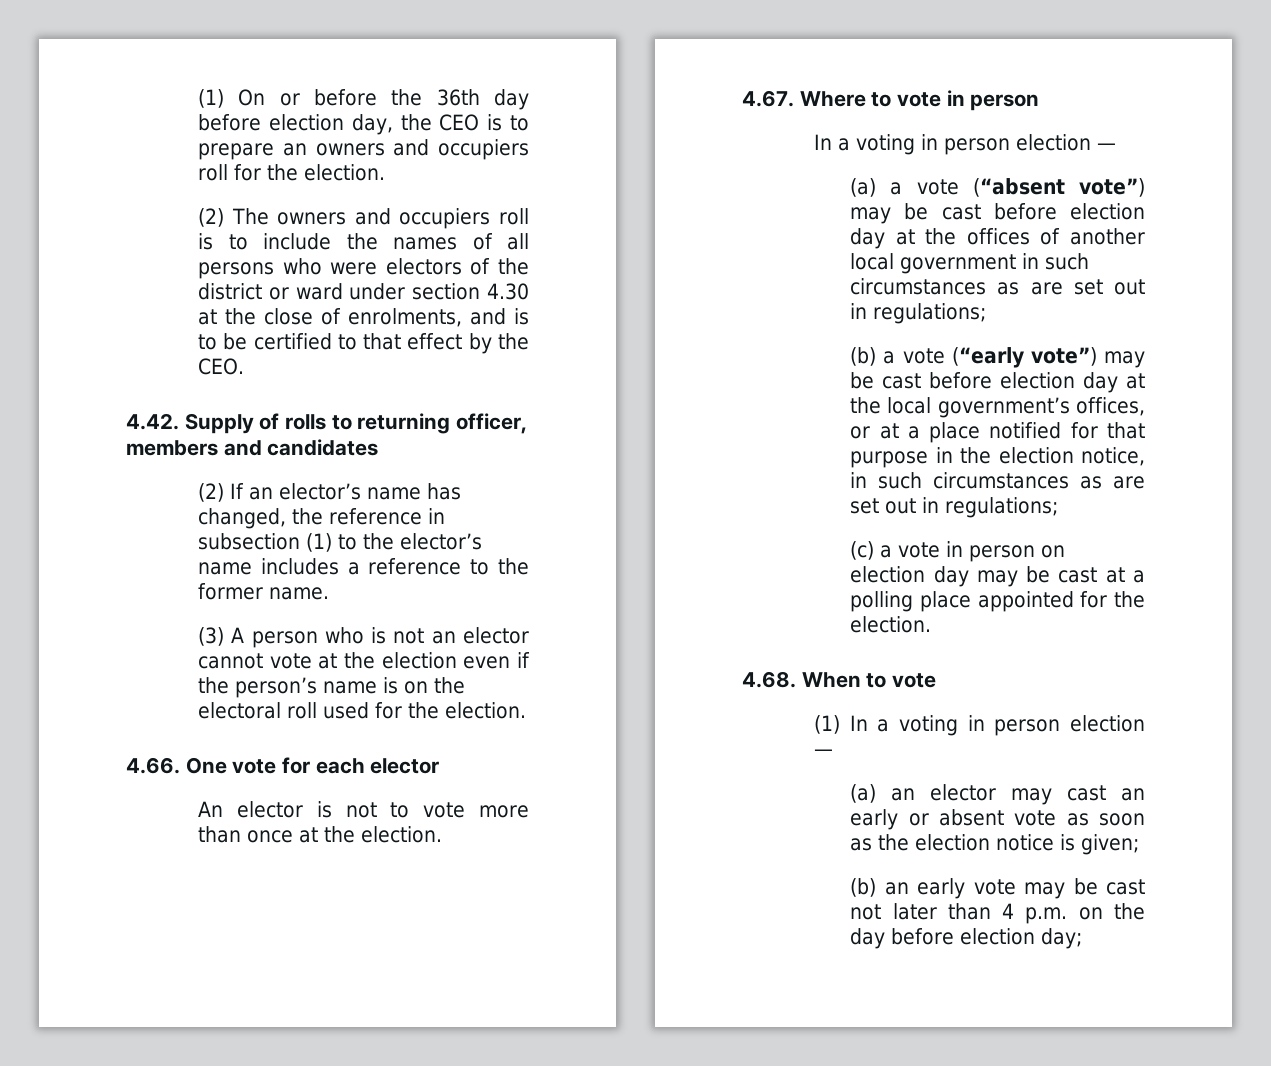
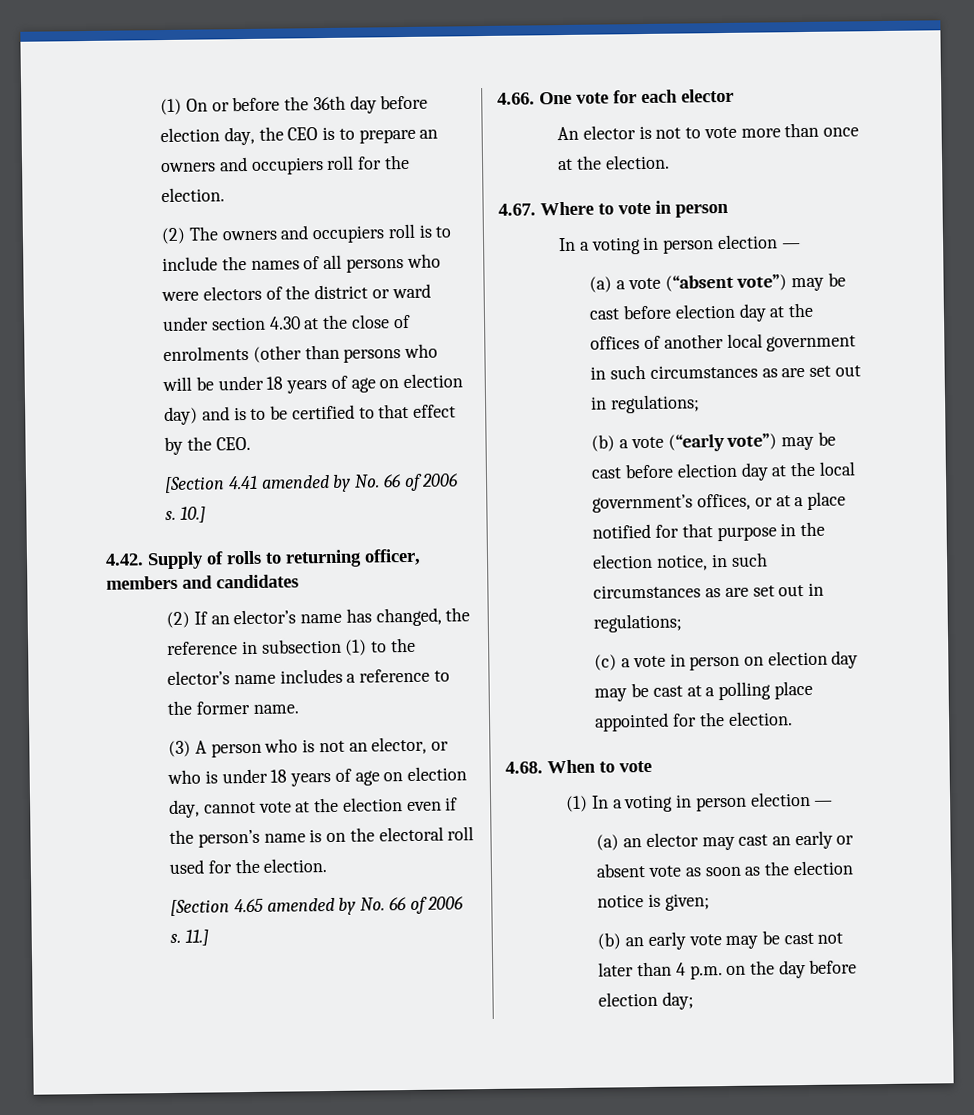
[348,308,463,327] enrolments, -> [163,343,439,363] [162,373,464,394] [164,406,199,426] enrolments (other than persons who will be under 18 years of age on election day)
(245, 366) none -> [164,473,459,494] [165,506,207,523] // [Section 4.41 amended by No. 66 of 2006 s. 10.]
[463,627,529,644] elector -> [371,736,450,755] [167,766,468,787] [169,799,201,819] elector, or who is under 18 years of age on election day,
(527, 710) none -> [170,896,464,917] [170,929,210,946] // [Section 4.65 amended by No. 66 of 2006 s. 11.]

